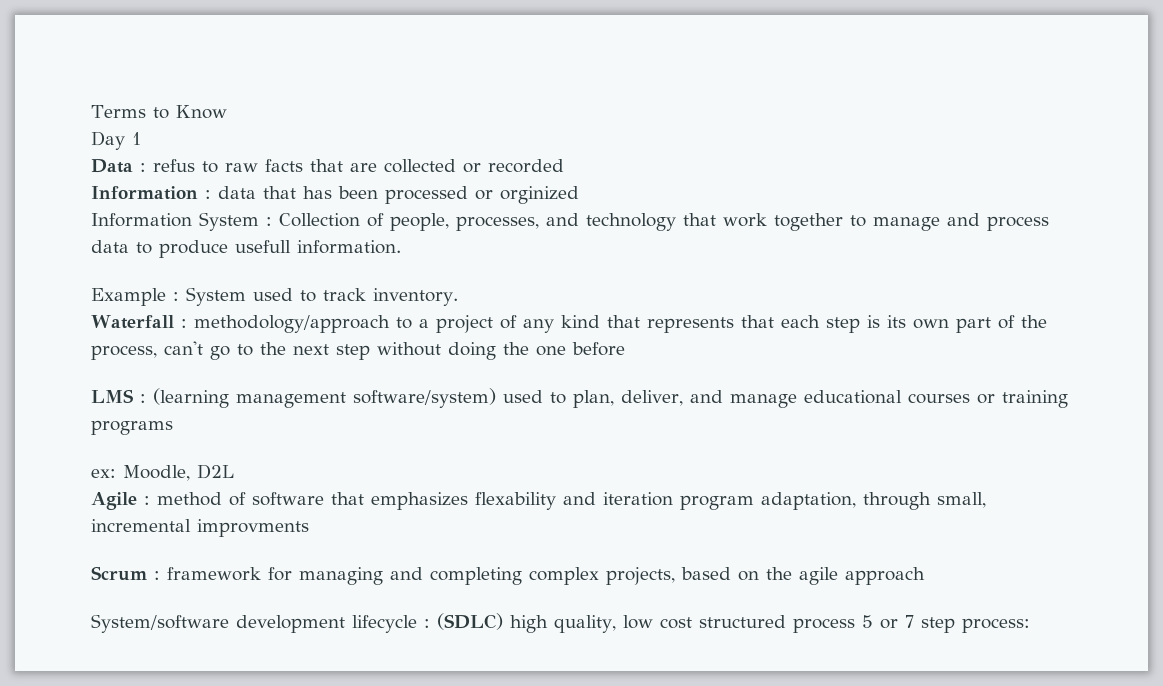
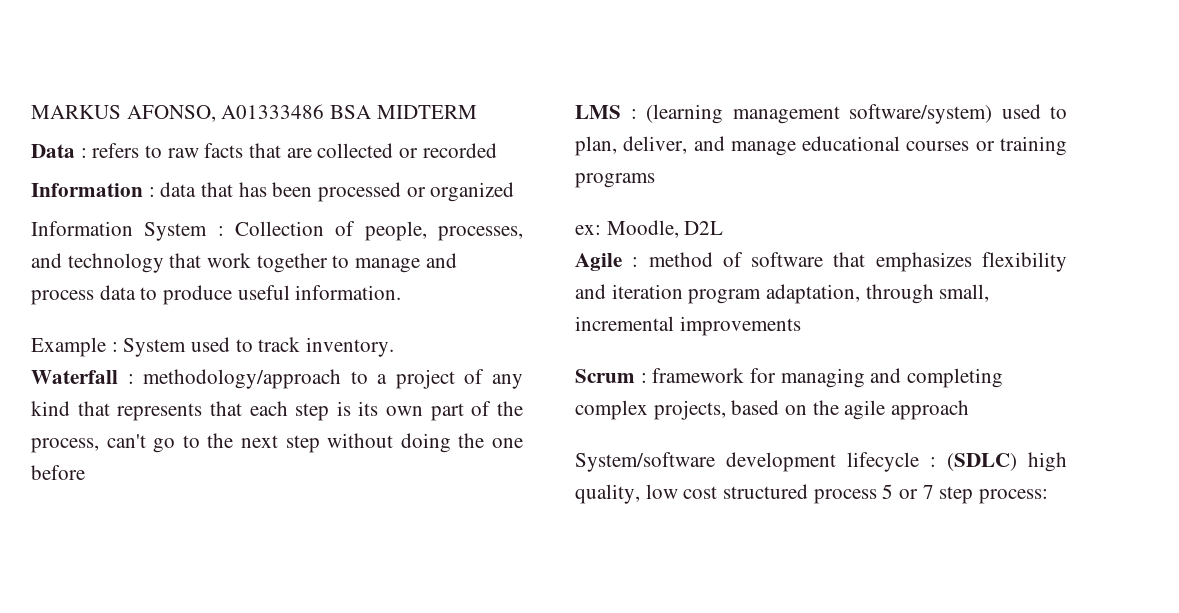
[91,105,227,119] [91,131,141,150] Terms to Know // Day 1 -> [31,104,477,122] MARKUS AFONSO, A01333486 BSA MIDTERM
[153,159,195,172] refus -> [92,143,140,158] refers
[500,186,579,204] orginized -> [430,182,515,202] organized
[235,240,291,253] usefull -> [237,285,290,300] useful
[475,492,556,510] flexability -> [982,252,1067,272] flexibility
[197,519,309,537] improvments -> [679,316,801,336] improvements

